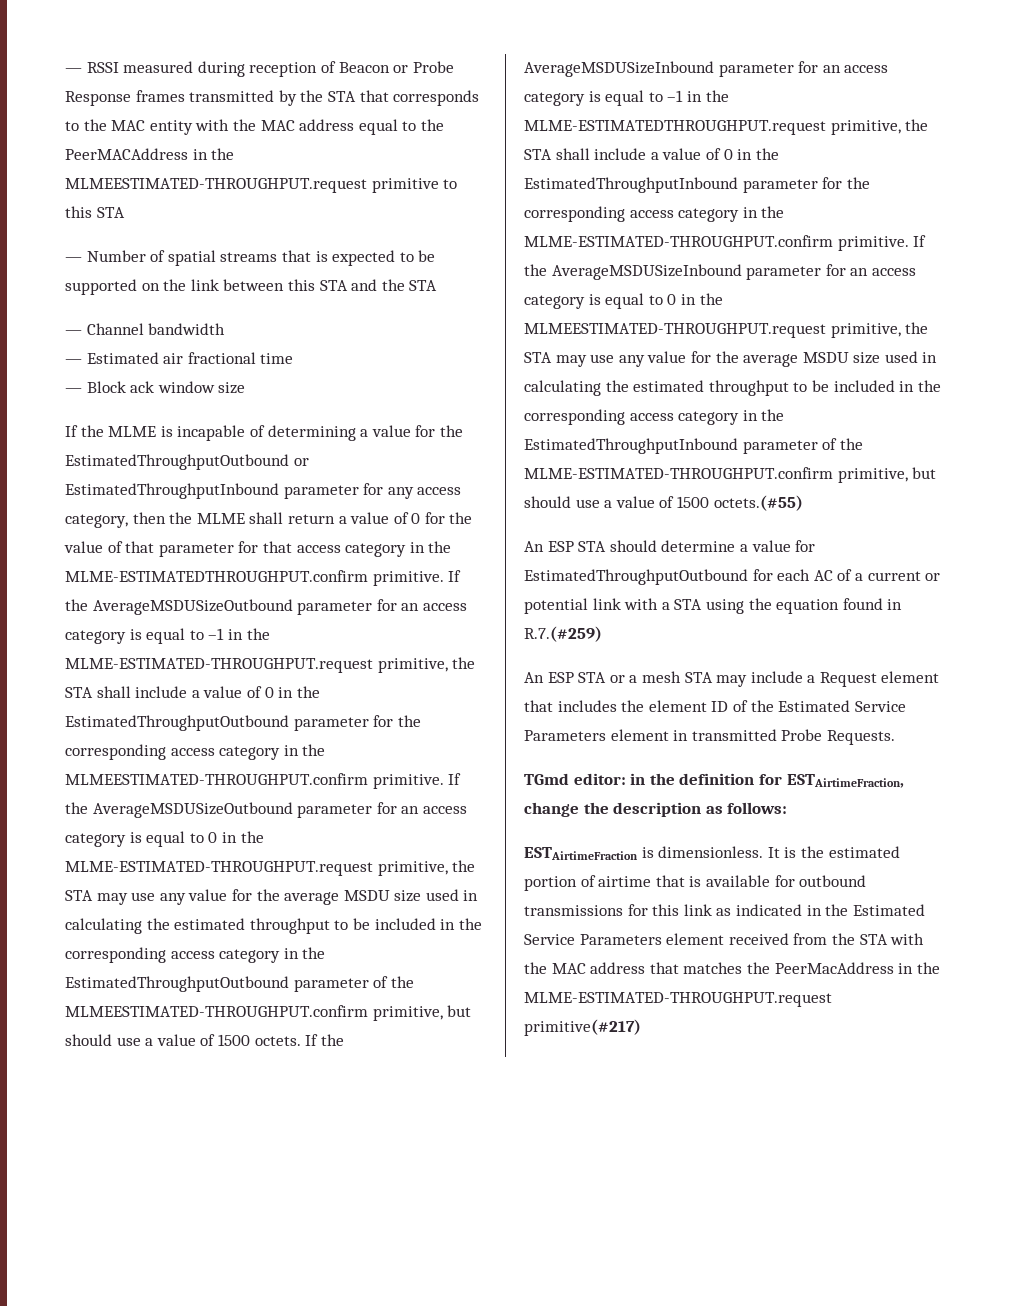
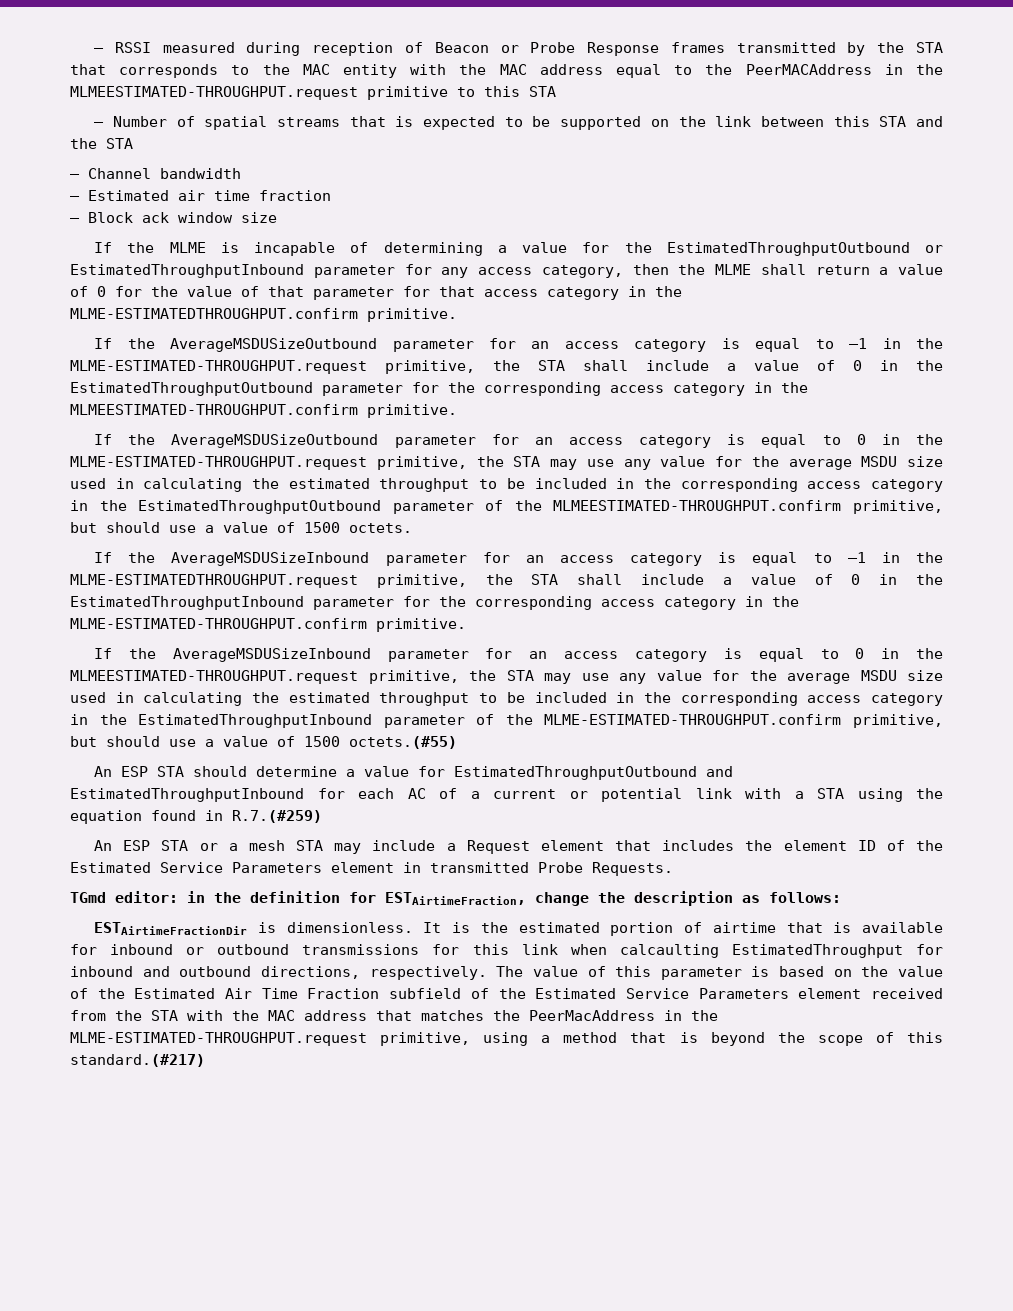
[187,352,256,364] fractional -> (205, 195) none
(294, 358) none -> [259,190,331,201] fraction
(444, 578) none -> (457, 315) //
(444, 781) none -> (457, 411) //
(301, 1041) none -> (412, 528) //
(909, 243) none -> (466, 625) //
(748, 577) none -> [706,766,734,777] [70,788,304,802] and EstimatedThroughputInbound
[524,847,638,860] ESTAirtimeFraction -> [94,922,248,935] ESTAirtimeFractionDir
(795, 881) none -> [110,944,205,955] inbound or
[716,904,822,916] as indicated in -> [570,944,943,958] [70,966,943,980] [70,988,489,999] when calcaulting EstimatedThroughput for inbound and outbound directions, respectively. The value of this parameter is based on the value of the Estimated Air Time Fraction subfield of
[524,1019,641,1036] primitive(#217) -> [380,1032,944,1046] [70,1054,205,1067] primitive, using a method that is beyond the scope of this standard.(#217)

